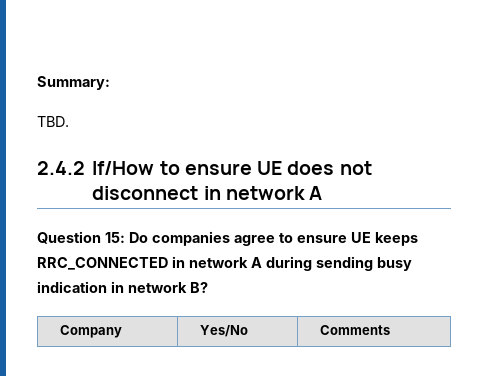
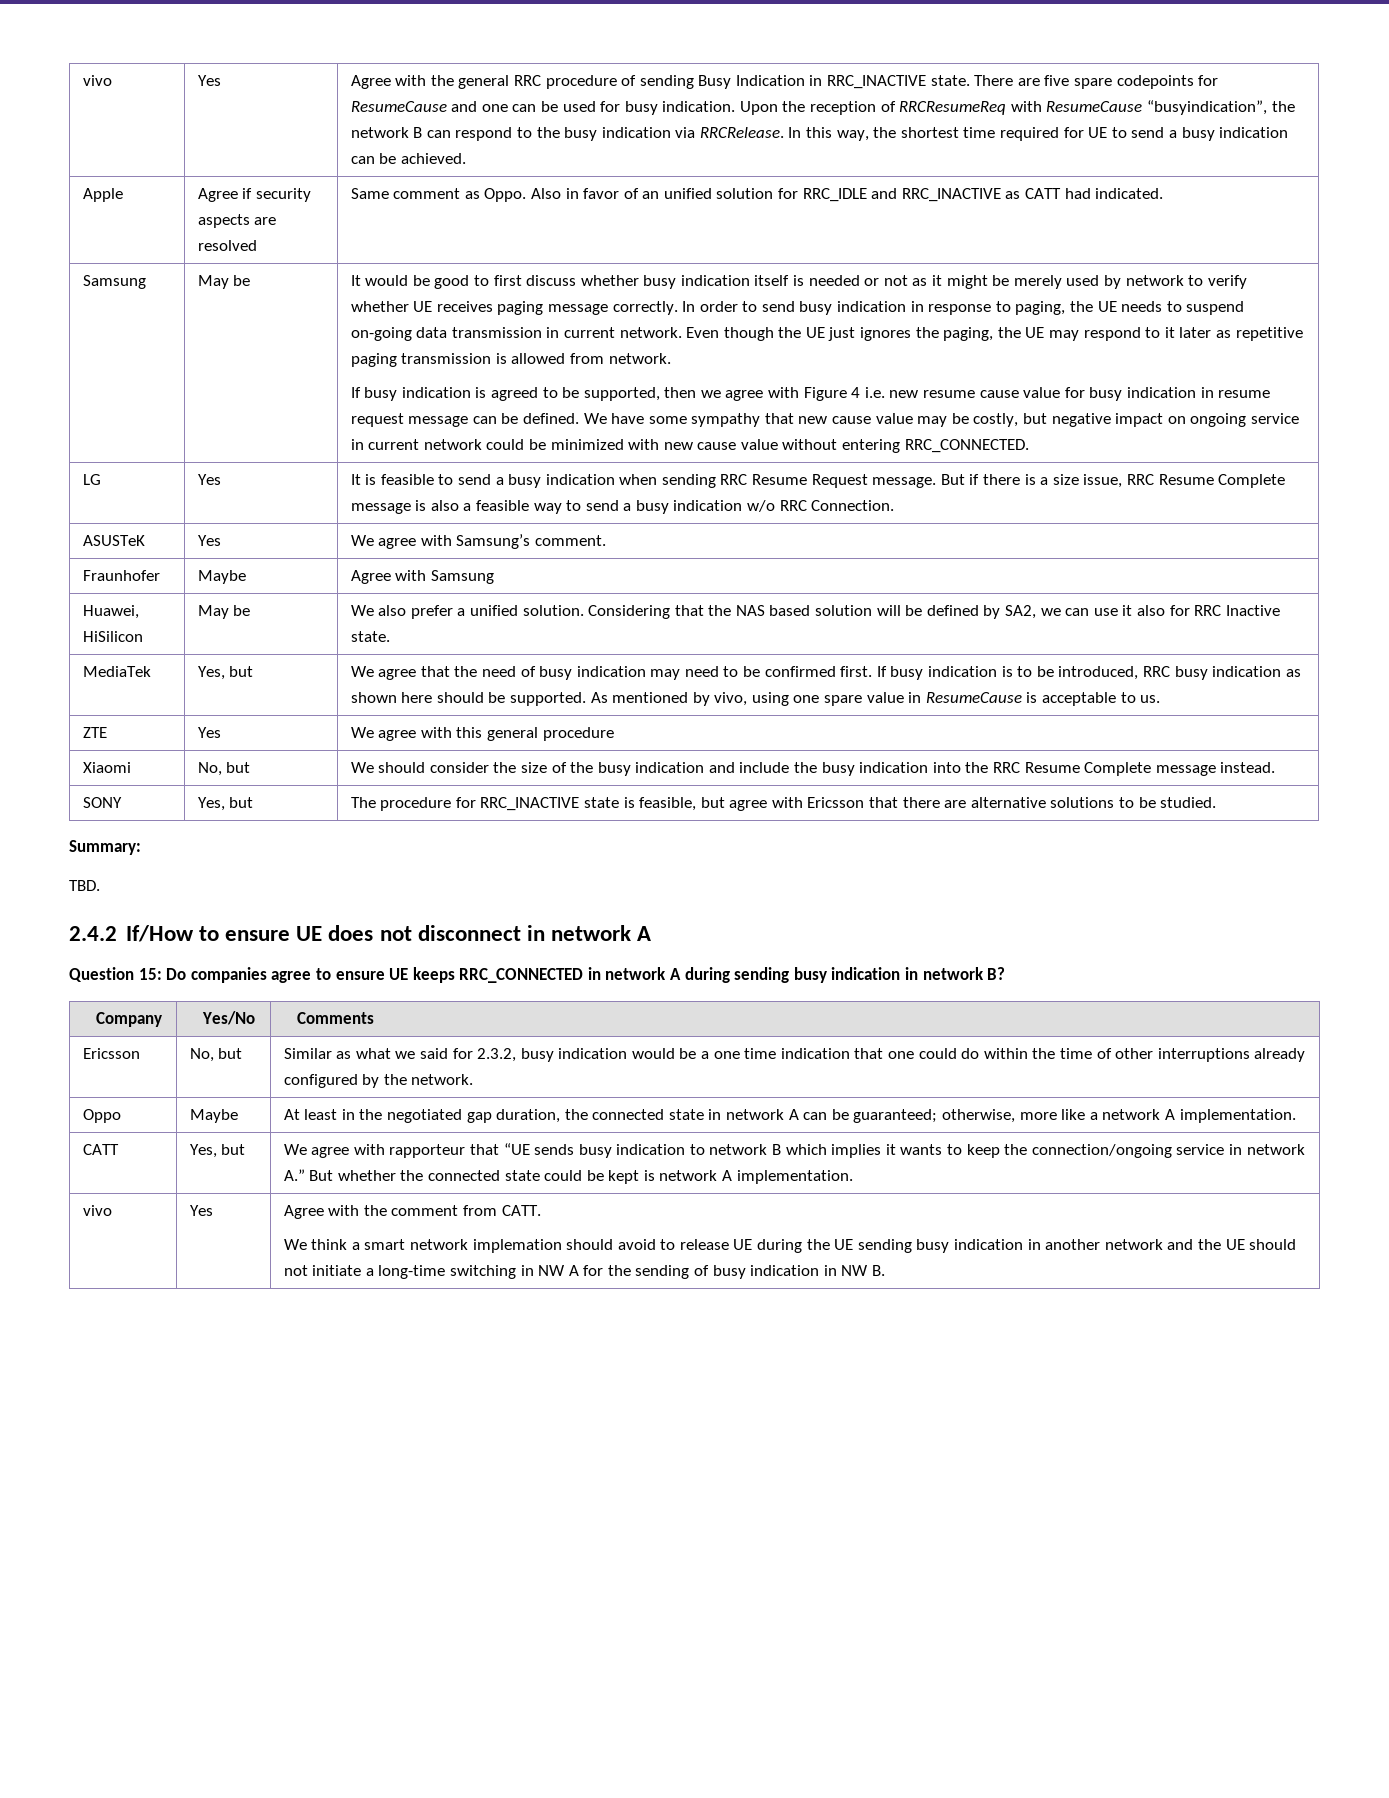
(37, 83) none -> [82,75,112,86] [197,75,221,86] [350,75,1219,89] [350,100,1295,115] [350,127,1289,141] [350,153,466,164] [82,188,123,202] [197,188,311,202] [197,214,277,228] [197,240,257,251] [350,188,1164,202] [82,275,146,289] [197,275,251,289] [350,275,1247,289] [350,301,1245,315] [350,327,1303,341] [350,353,671,367] [350,387,1271,401] [350,413,1299,427] [350,439,1029,453] [82,474,101,485] [197,474,221,485] [350,474,1286,488] [350,500,895,514] [82,535,145,546] [197,535,221,546] [350,534,606,549] [82,570,160,581] [197,570,246,584] [350,570,494,584] [82,605,139,619] [82,631,143,642] [197,605,251,619] [350,605,1280,619] [350,631,390,642] [82,666,151,677] [197,666,254,680] [350,666,1301,680] [350,692,1161,706] [82,727,107,738] [197,727,221,738] [350,727,614,741] [82,762,131,773] [197,762,251,776] [350,762,1276,776] [82,797,122,808] [197,797,254,811] [350,797,1217,811] vivo | Yes | Agree with the general RRC procedure of sending Busy Indication in RRC_INACTIVE state. There are five spare codepoints for ResumeCause and one can be used for busy indication. Upon the reception of RRCResumeReq with ResumeCause “busyindication”, the network B can respond to the busy indication via RRCRelease. In this way, the shortest time required for UE to send a busy indication can be achieved. // Apple | Agree if security aspects are resolved | Same comment as Oppo. Also in favor of an unified solution for RRC_IDLE and RRC_INACTIVE as CATT had indicated. // Samsung | May be | It would be good to first discuss whether busy indication itself is needed or not as it might be merely used by network to verify whether UE receives paging message correctly. In order to send busy indication in response to paging, the UE needs to suspend on-going data transmission in current network. Even though the UE just ignores the paging, the UE may respond to it later as repetitive paging transmission is allowed from network. // If busy indication is agreed to be supported, then we agree with Figure 4 i.e. new resume cause value for busy indication in resume request message can be defined. We have some sympathy that new cause value may be costly, but negative impact on ongoing service in current network could be minimized with new cause value without entering RRC_CONNECTED. // LG | Yes | It is feasible to send a busy indication when sending RRC Resume Request message. But if there is a size issue, RRC Resume Complete message is also a feasible way to send a busy indication w/o RRC Connection. // ASUSTeK | Yes | We agree with Samsung’s comment. // Fraunhofer | Maybe | Agree with Samsung // Huawei, HiSilicon | May be | We also prefer a unified solution. Considering that the NAS based solution will be defined by SA2, we can use it also for RRC Inactive state. // MediaTek | Yes, but | We agree that the need of busy indication may need to be confirmed first. If busy indication is to be introduced, RRC busy indication as shown here should be supported. As mentioned by vivo, using one spare value in ResumeCause is acceptable to us. // ZTE | Yes | We agree with this general procedure // Xiaomi | No, but | We should consider the size of the busy indication and include the busy indication into the RRC Resume Complete message instead. // SONY | Yes, but | The procedure for RRC_INACTIVE state is feasible, but agree with Ericsson that there are alternative solutions to be studied. //
(390, 330) none -> [82,1048,140,1059] [189,1048,243,1062] [283,1048,1306,1062] [283,1074,474,1088] [82,1109,121,1123] [189,1109,238,1123] [283,1109,1296,1123] [82,1144,119,1155] [189,1144,246,1158] [283,1143,1305,1158] [283,1169,853,1184] [82,1205,112,1216] [189,1205,213,1216] [283,1205,541,1219] [283,1239,1297,1253] [283,1265,886,1279] // Ericsson | No, but | Similar as what we said for 2.3.2, busy indication would be a one time indication that one could do within the time of other interruptions already configured by the network. // Oppo | Maybe | At least in the negotiated gap duration, the connected state in network A can be guaranteed; otherwise, more like a network A implementation. // CATT | Yes, but | We agree with rapporteur that “UE sends busy indication to network B which implies it wants to keep the connection/ongoing service in network A.” But whether the connected state could be kept is network A implementation. // vivo | Yes | Agree with the comment from CATT. // We think a smart network implemation should avoid to release UE during the UE sending busy indication in another network and the UE should not initiate a long-time switching in NW A for the sending of busy indication in NW B.

